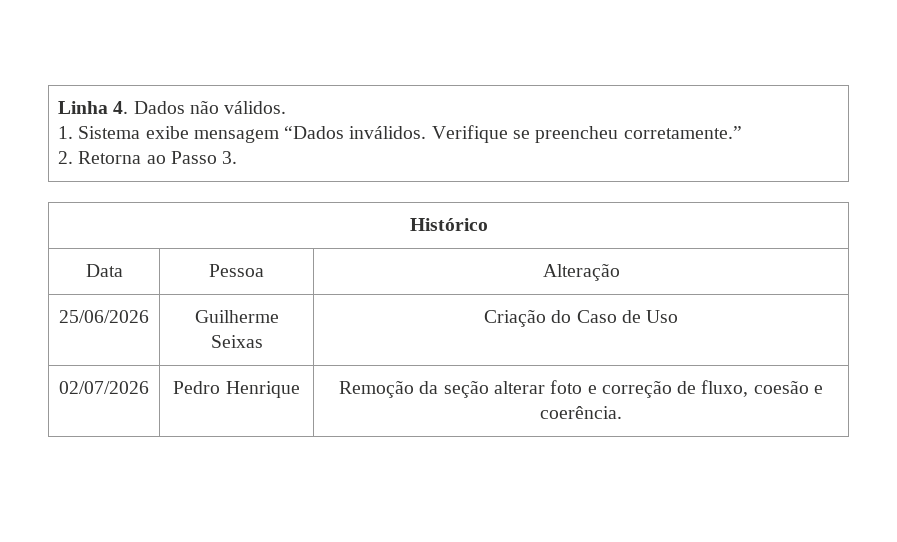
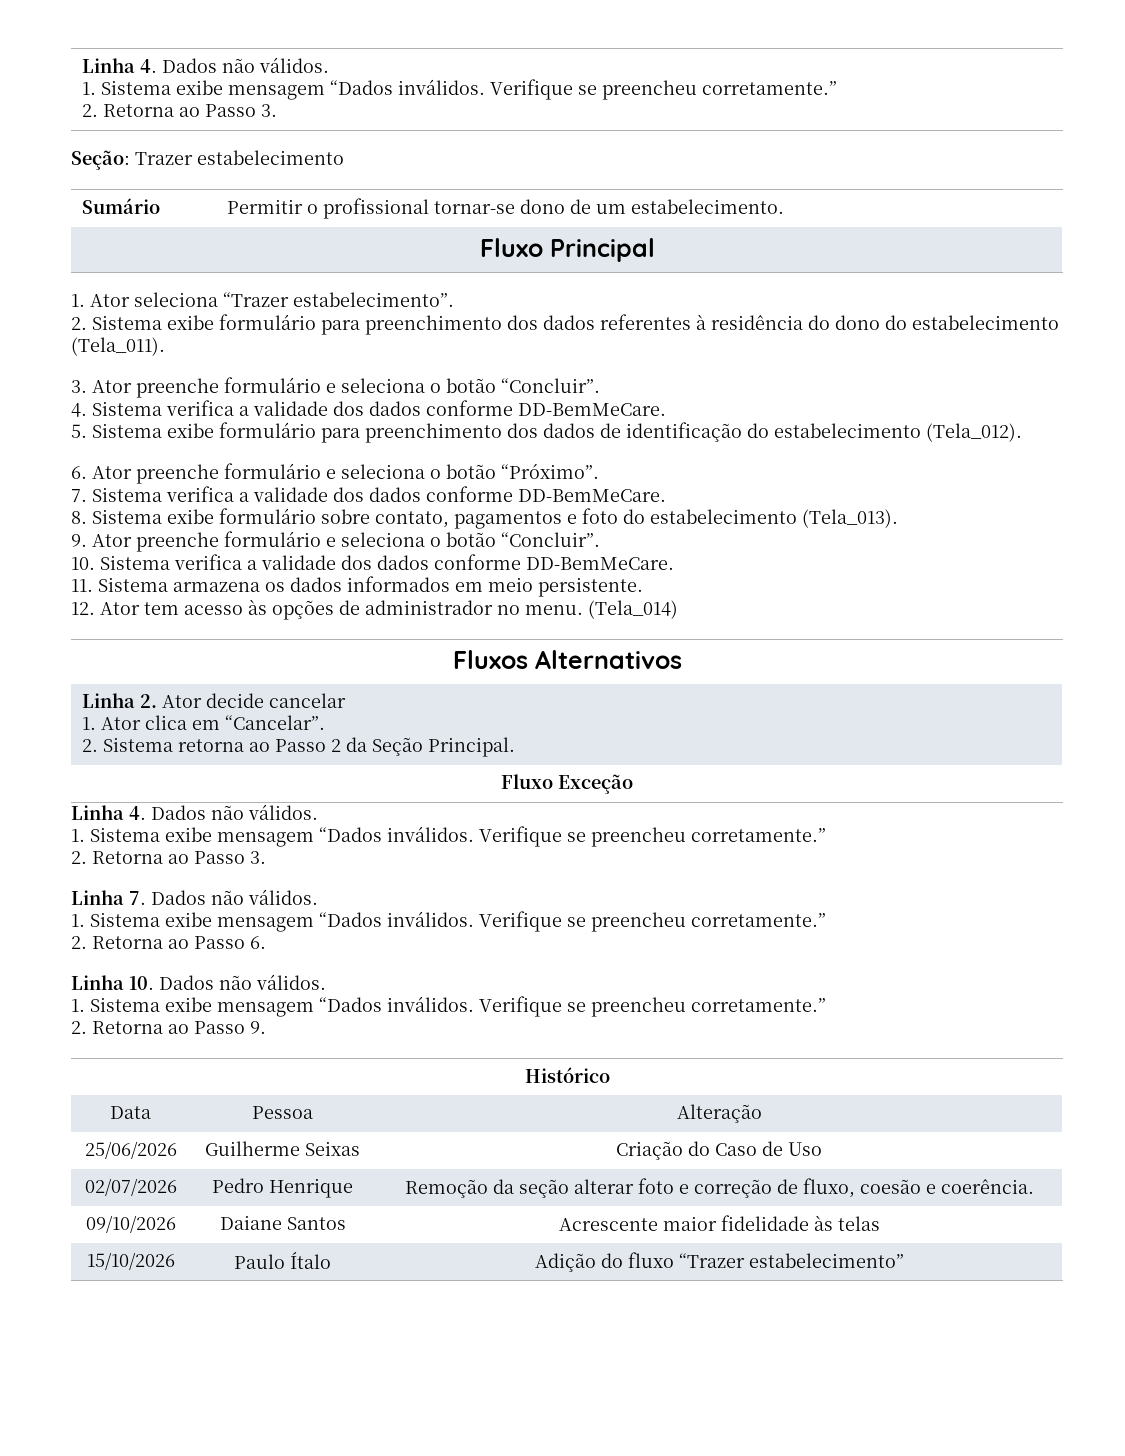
(238, 157) none -> [71,150,344,170] [82,198,161,214] [227,198,785,219] [479,238,655,262] [71,292,454,307] [71,314,1059,335] [71,337,165,356] [71,377,600,398] [71,400,666,417] [71,422,1022,443] [71,463,599,484] [71,486,666,502] [71,508,898,529] [71,531,600,552] [71,554,674,570] [71,576,643,597] [71,599,678,620] [452,650,682,669] [82,693,347,708] [82,715,326,730] [82,737,516,757] [501,774,633,794] [71,804,318,820] [71,826,826,847] [71,851,266,864] [71,889,318,905] [71,911,826,932] [71,936,266,949] [71,974,326,990] [71,996,826,1017] [71,1021,266,1034] // Seção: Trazer estabelecimento // Sumário | Permitir o profissional tornar-se dono de um estabelecimento. // Fluxo Principal // 1. Ator seleciona “Trazer estabelecimento”. // 2. Sistema exibe formulário para preenchimento dos dados referentes à residência do dono do estabelecimento (Tela_011). // 3. Ator preenche formulário e seleciona o botão “Concluir”. // 4. Sistema verifica a validade dos dados conforme DD-BemMeCare. // 5. Sistema exibe formulário para preenchimento dos dados de identificação do estabelecimento (Tela_012). // 6. Ator preenche formulário e seleciona o botão “Próximo”. // 7. Sistema verifica a validade dos dados conforme DD-BemMeCare. // 8. Sistema exibe formulário sobre contato, pagamentos e foto do estabelecimento (Tela_013). // 9. Ator preenche formulário e seleciona o botão “Concluir”. // 10. Sistema verifica a validade dos dados conforme DD-BemMeCare. // 11. Sistema armazena os dados informados em meio persistente. // 12. Ator tem acesso às opções de administrador no menu. (Tela_014) // Fluxos Alternativos // Linha 2. Ator decide cancelar // 1. Ator clica em “Cancelar”. // 2. Sistema retorna ao Passo 2 da Seção Principal. // Fluxo Exceção // Linha 4. Dados não válidos. // 1. Sistema exibe mensagem “Dados inválidos. Verifique se preencheu corretamente.” // 2. Retorna ao Passo 3. // Linha 7. Dados não válidos. // 1. Sistema exibe mensagem “Dados inválidos. Verifique se preencheu corretamente.” // 2. Retorna ao Passo 6. // Linha 10. Dados não válidos. // 1. Sistema exibe mensagem “Dados inválidos. Verifique se preencheu corretamente.” // 2. Retorna ao Passo 9.
(622, 412) none -> [85,1215,176,1233] [219,1215,346,1230] [558,1215,880,1231] [86,1252,175,1270] [234,1252,331,1269] [534,1252,904,1272] // 09/10/2026 | Daiane Santos | Acrescente maior fidelidade às telas // 15/10/2026 | Paulo Ítalo | Adição do fluxo “Trazer estabelecimento”

